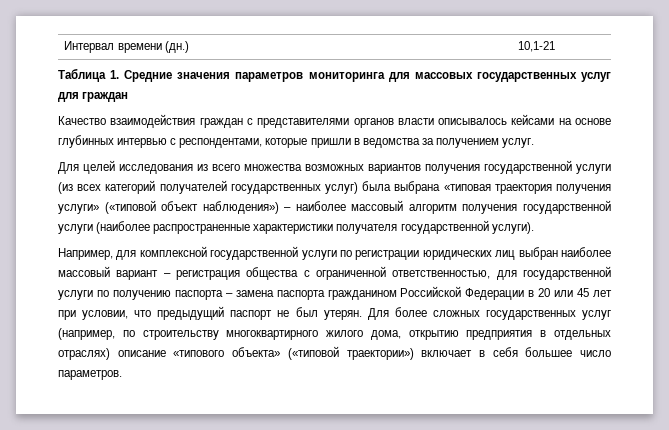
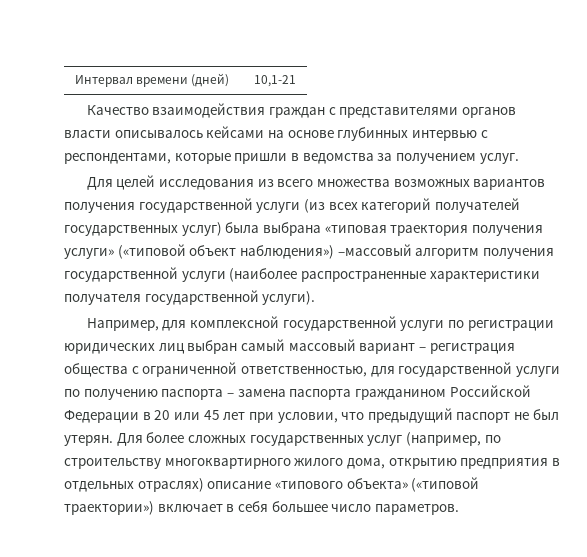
[164,41,189,53] (дн.) -> [191,73,230,87] (дней)
[58,68,611,82] [58,92,129,102] // Таблица 1. Средние значения параметров мониторинга для массовых государственных услуг для граждан -> (296, 81) none
[284,200,404,211] – наиболее массовый -> [337,244,412,256] –массовый
[560,247,611,257] наиболее -> [240,339,285,351] самый

